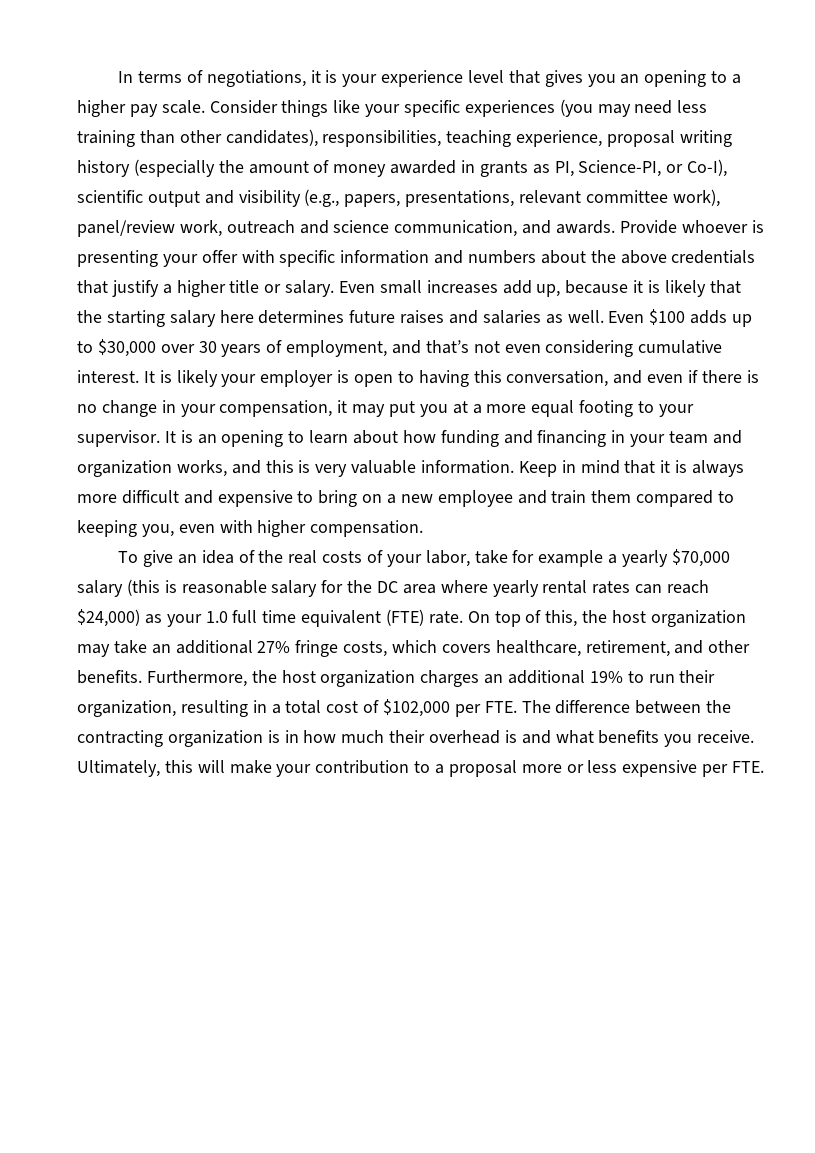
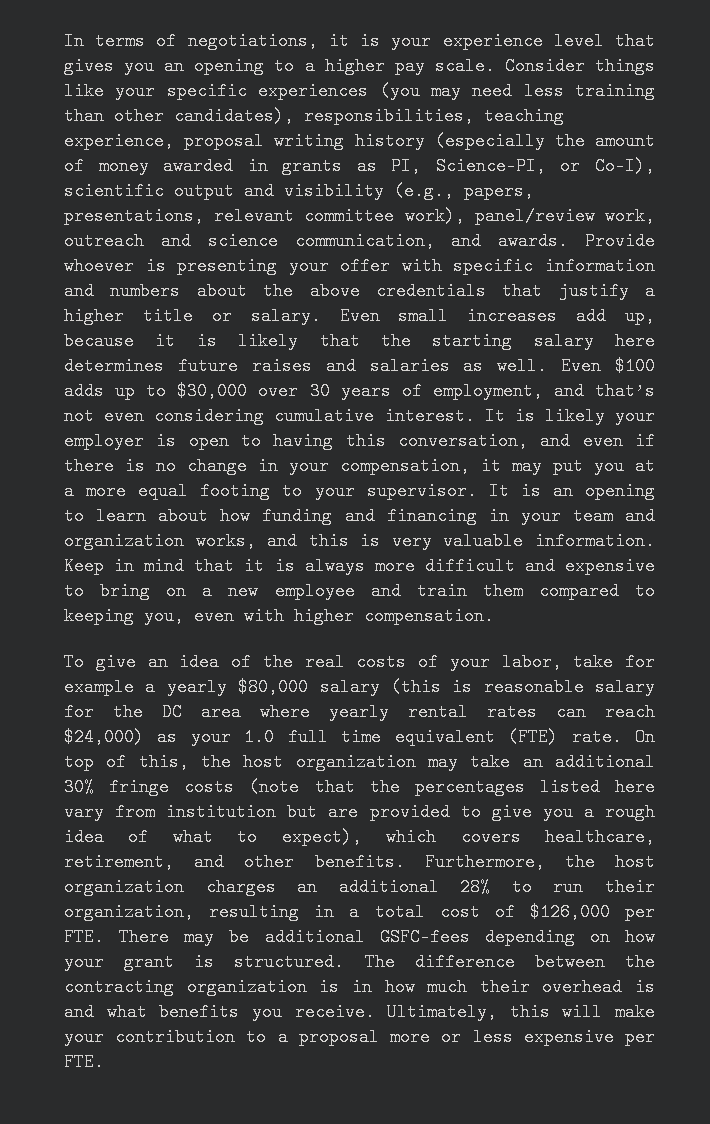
[671,549,730,567] $70,000 -> [238,678,309,696] $80,000
[257,640,388,657] 27% fringe costs, -> [64,778,655,796] [64,803,656,821] [64,828,362,846] 30% fringe costs (note that the percentages listed here vary from institution but are provided to give you a rough idea of what to expect),
[589,671,623,683] 19% -> [460,878,491,896] 28%
[383,699,517,717] $102,000 per FTE. -> [529,903,655,921] [64,928,655,946] [64,953,345,971] $126,000 per FTE. There may be additional GSFC-fees depending on how your grant is structured.

